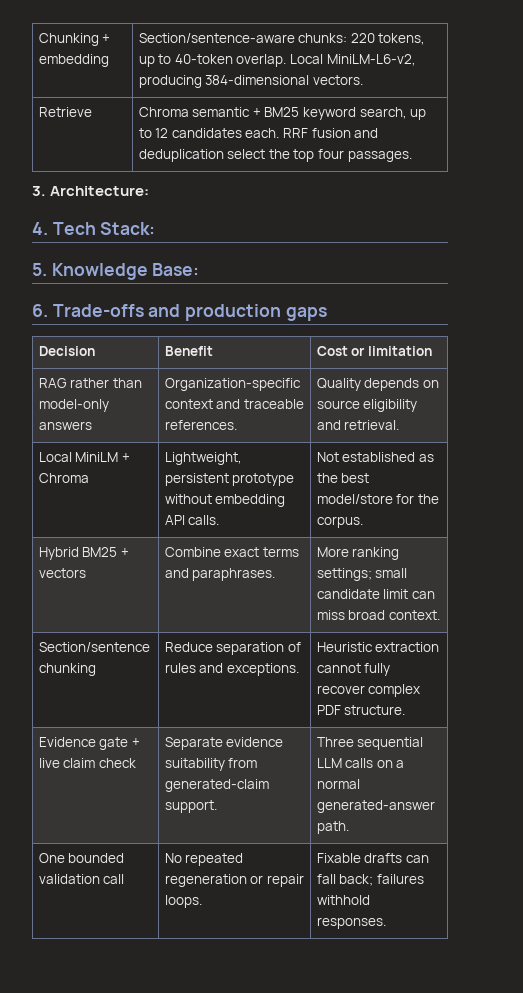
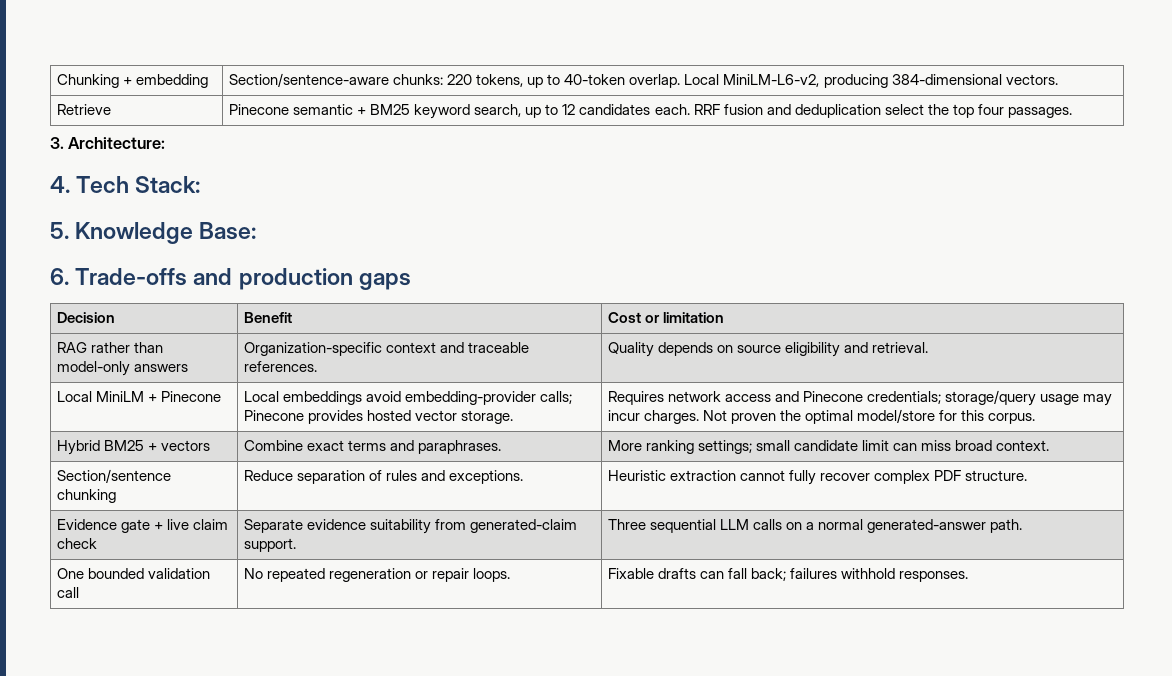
[138,107,189,117] Chroma -> [229,104,290,115] Pinecone
[38,473,89,483] [164,452,242,465] [164,473,295,486] [164,494,286,507] [164,515,220,525] [316,452,434,462] [316,473,370,483] Chroma | Lightweight, persistent prototype without embedding API calls. | Not established as the best -> [161,391,222,402] [244,391,573,405] [244,410,514,424] [608,390,1113,406] [608,410,854,424] Pinecone | Local embeddings avoid embedding-provider calls; Pinecone provides hosted vector storage. | Requires network access and Pinecone credentials; storage/query usage may incur charges. Not proven the optimal
[417,494,439,504] the -> [961,410,985,421] this

